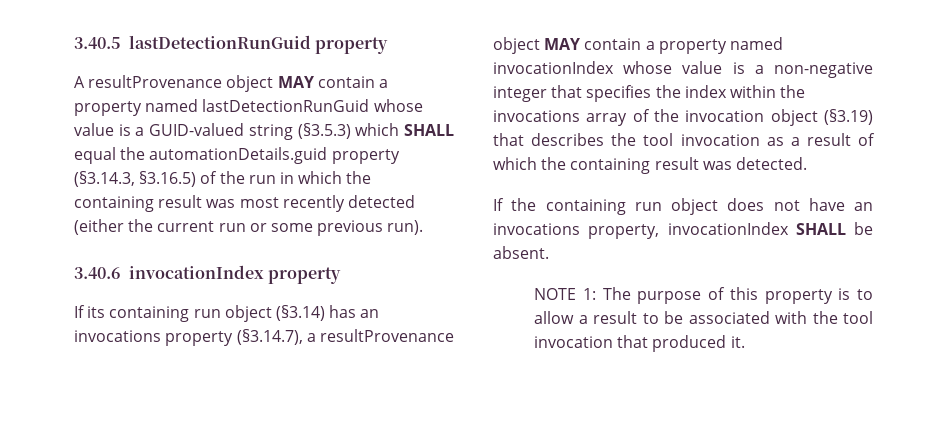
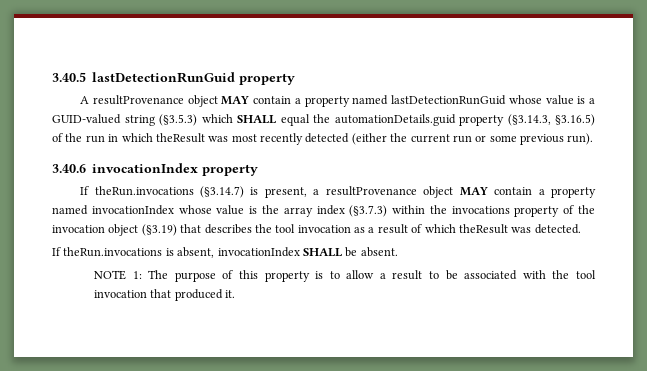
[346,171,372,184] [74,195,203,212] the containing result -> [155,133,205,143] theResult
[87,305,380,322] [74,329,303,346] its containing run object (§3.14) has an invocations property (§3.14.7), -> [94,186,307,198] theRun.invocations (§3.14.7) is present,
[754,62,873,78] [493,85,727,102] a non-negative integer that specifies the index -> [261,205,388,217] the array index (§3.7.3)
[586,113,628,126] array -> [514,206,560,217] property
[541,157,699,174] the containing result -> [458,224,508,234] theResult
[511,198,873,215] [493,223,660,239] the containing run object does not have an invocations property, -> [63,247,215,258] theRun.invocations is absent,

